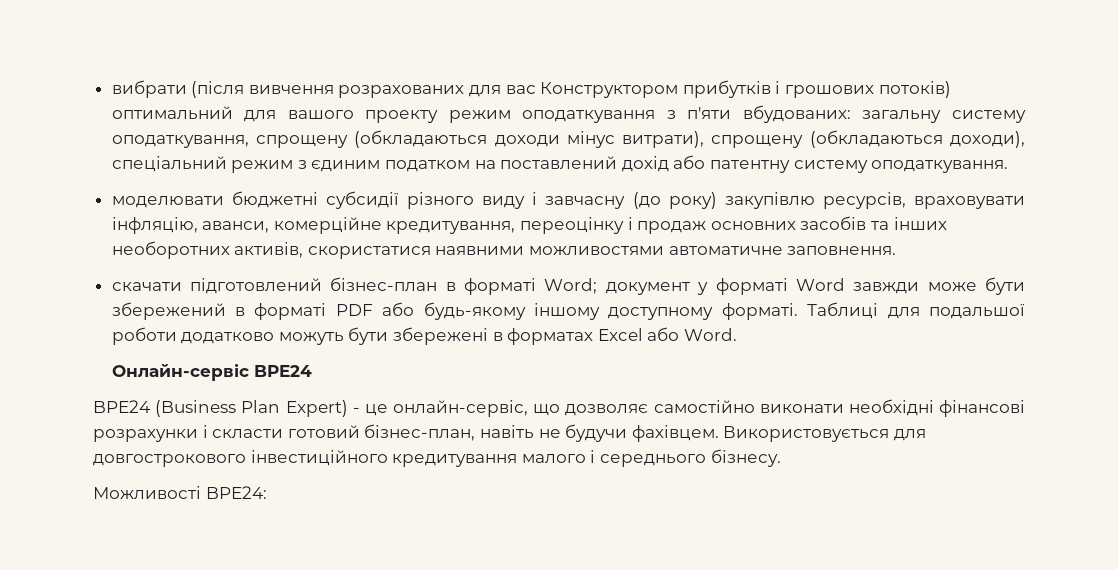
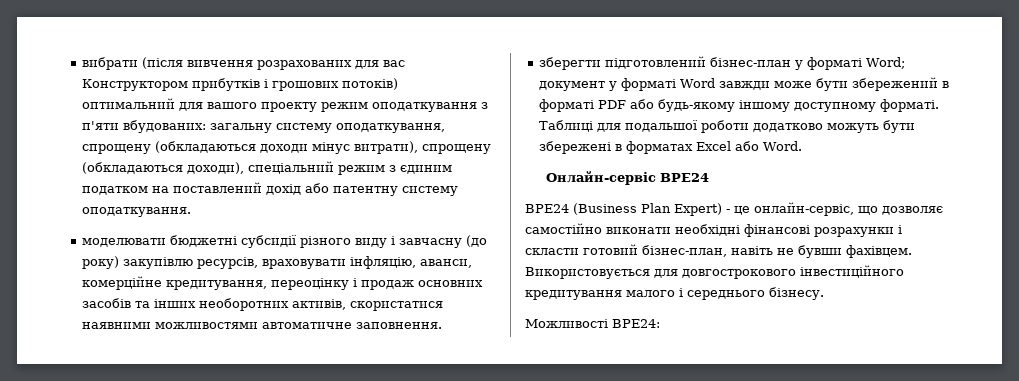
[111,282,182,291] скачати -> [539,57,602,70] зберегти
[445,282,456,291] в -> [795,60,804,70] у
[565,424,628,442] будучи -> [798,245,842,258] бувши

